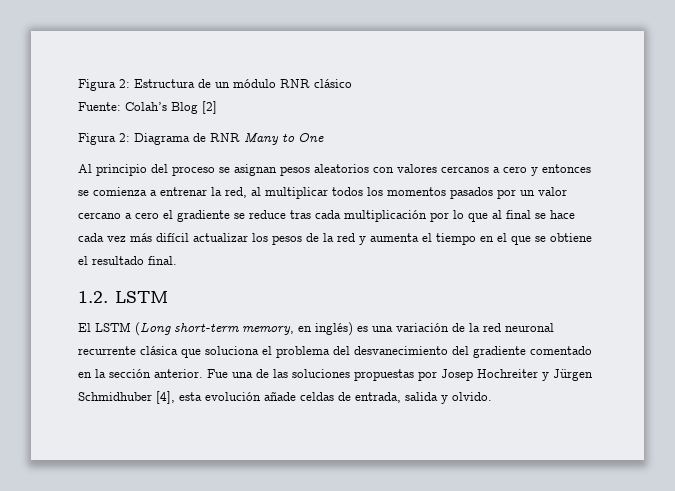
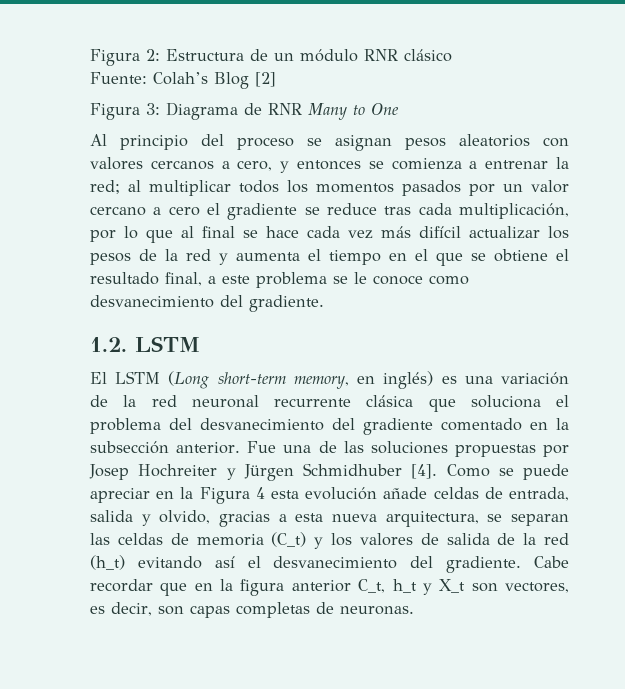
[119,133,130,142] 2: -> [146,103,160,115] 3:
[503,166,527,173] cero -> [237,160,273,171] cero,
[225,187,247,198] red, -> [90,180,120,194] red;
[344,210,427,222] multiplicación -> [458,203,569,219] multiplicación,
[148,256,177,265] final. -> [165,272,469,288] [90,295,324,312] final, a este problema se le conoce como desvanecimiento del gradiente.
[109,369,151,378] sección -> [90,441,169,454] subsección
[156,391,175,404] [4], -> [411,464,569,480] [90,487,265,504] [4]. Como se puede apreciar en la Figura 4
[452,392,492,401] olvido. -> [159,510,569,527] [90,532,569,549] [90,555,569,573] [90,579,570,596] [90,602,414,618] olvido, gracias a esta nueva arquitectura, se separan las celdas de memoria (C_t) y los valores de salida de la red (h_t) evitando así el desvanecimiento del gradiente. Cabe recordar que en la figura anterior C_t, h_t y X_t son vectores, es decir, son capas completas de neuronas.

